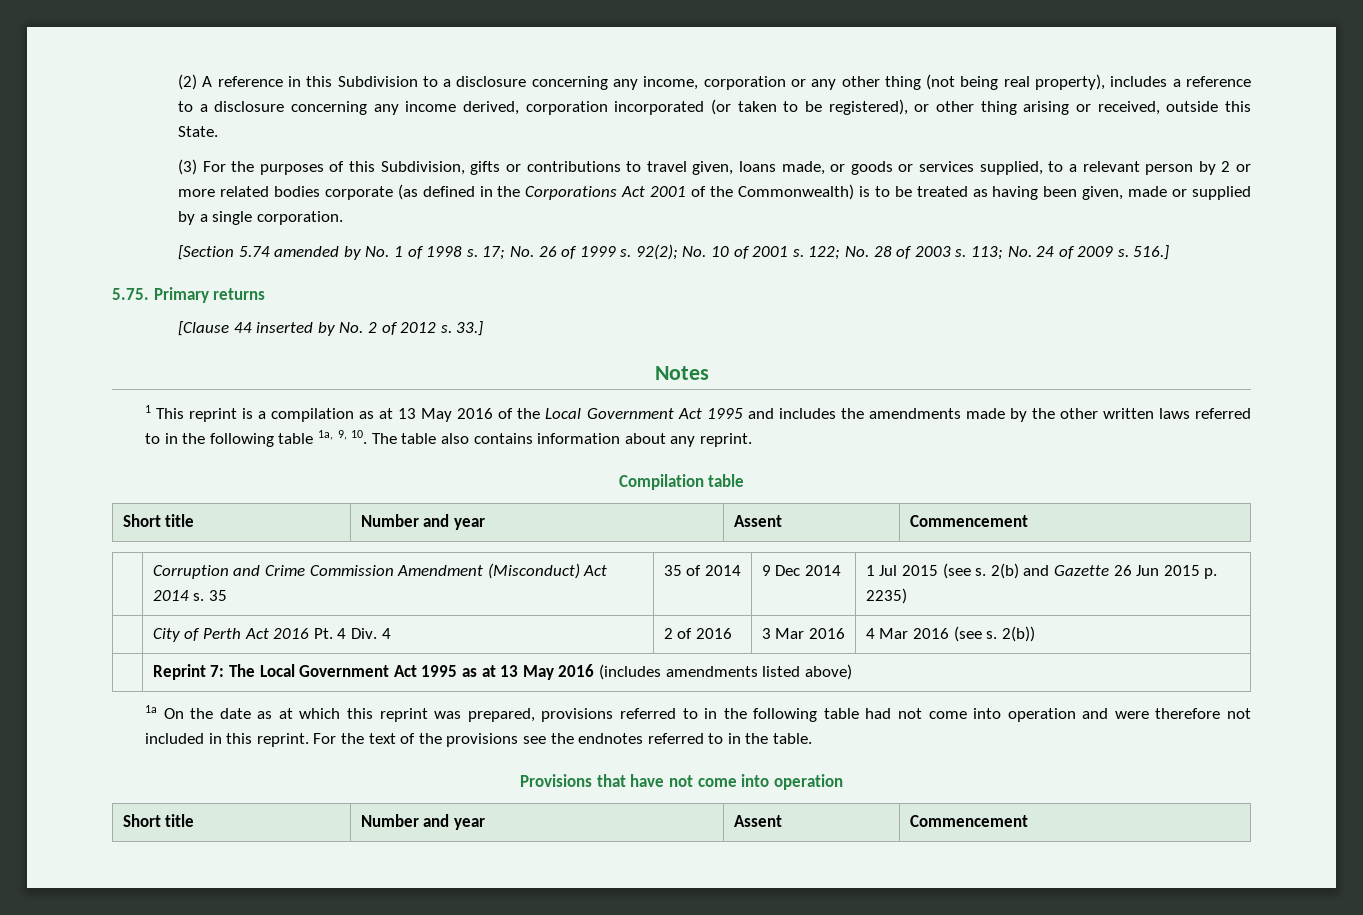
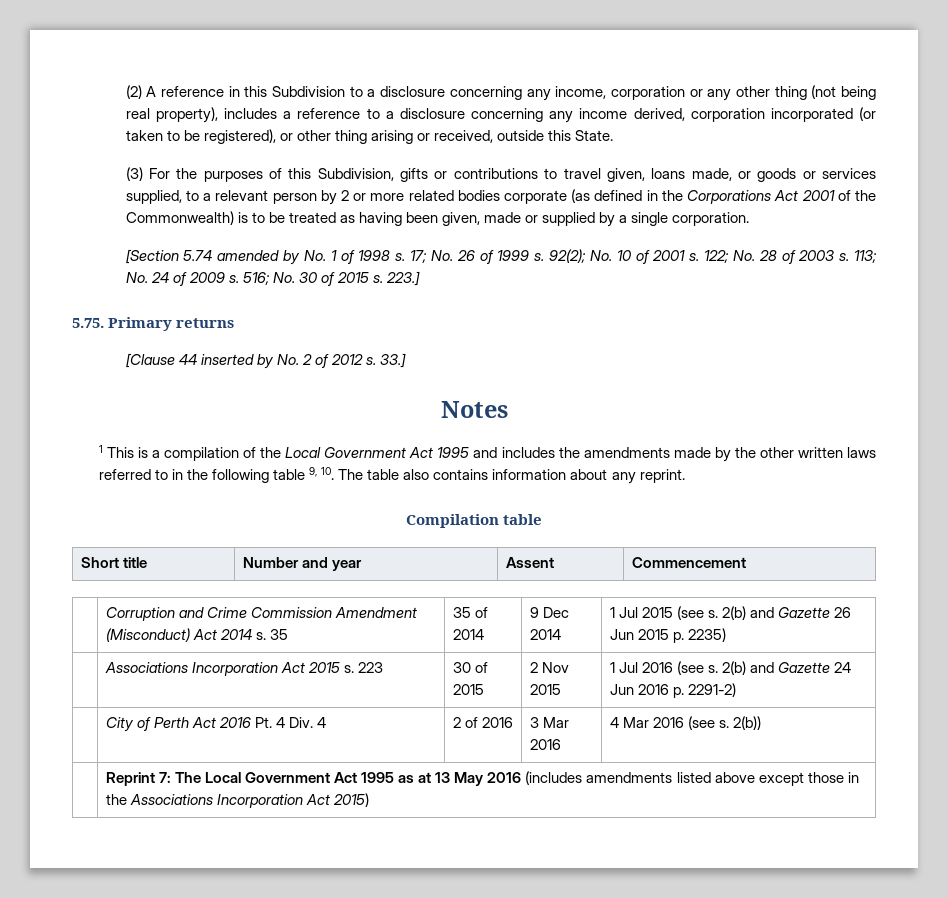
[1133,245,1170,260] 516.] -> [242,271,421,286] 516; No. 30 of 2015 s. 223.]
[189,408,238,422] reprint -> (134, 452) none
[359,408,494,422] as at 13 May 2016 -> (240, 454) none
[317,430,333,440] 1a, -> (306, 474) none
(907, 596) none -> [104,662,384,676] [452,662,488,673] [452,684,484,695] [529,662,569,673] [529,684,561,695] [609,661,852,675] [609,683,736,698] // | Associations Incorporation Act 2015 s. 223 | 30 of 2015 | 2 Nov 2015 | 1 Jul 2016 (see s. 2(b) and Gazette 24 Jun 2016 p. 2291-2)
[804,664,852,680] [145,705,1251,722] [145,733,813,747] [520,774,843,790] [122,814,195,827] [360,814,486,830] [733,815,782,827] [909,815,1028,827] above) // 1a On the date as at which this reprint was prepared, provisions referred to in the following table had not come into operation and were therefore not included in this reprint. For the text of the provisions see the endnotes referred to in the table. // Provisions that have not come into operation // Short title | Number and year | Assent | Commencement -> [714,772,859,786] [105,793,370,808] above except those in the Associations Incorporation Act 2015)

